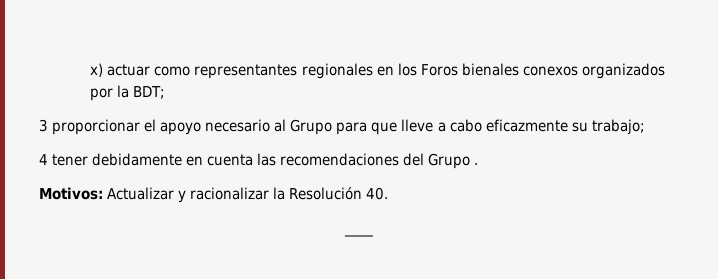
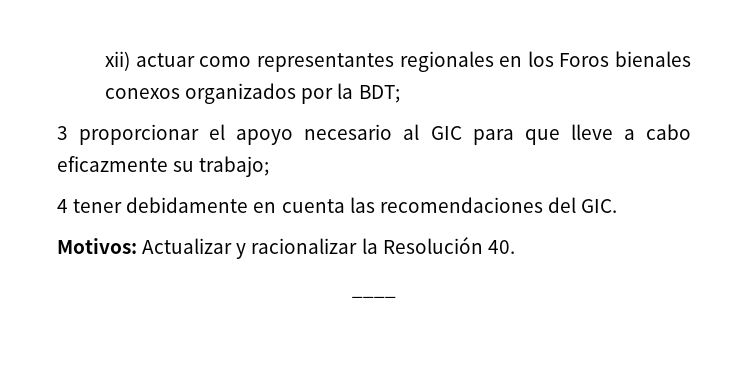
[90,63,104,77] x) -> [105,51,131,71] xii)
[290,119,333,135] Grupo -> [430,126,462,140] GIC
[428,153,479,169] Grupo . -> [581,199,618,213] GIC.

